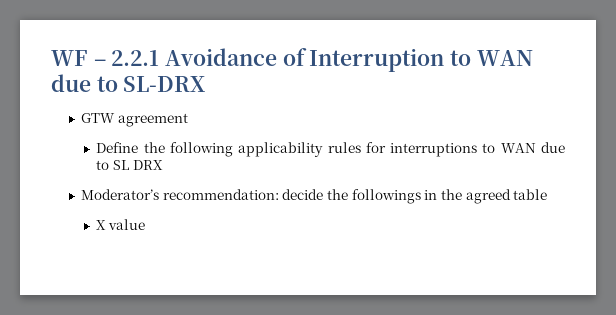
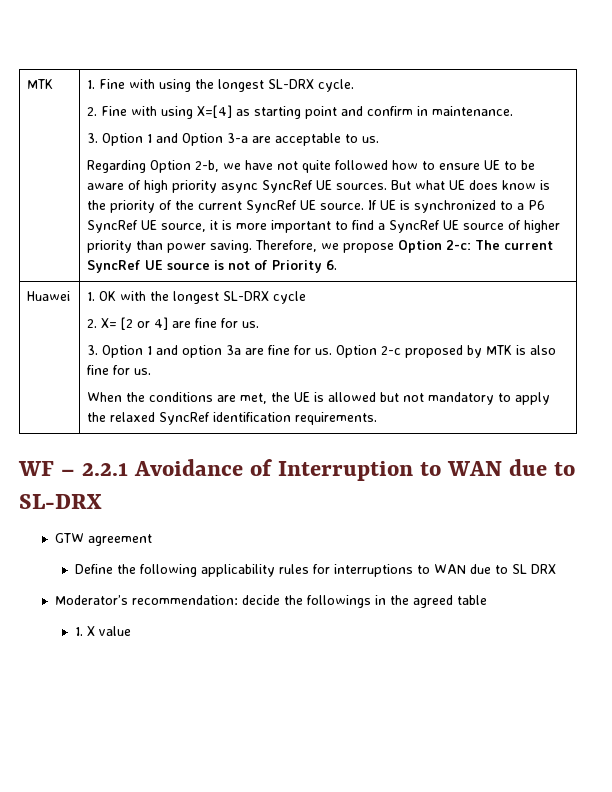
(51, 58) none -> [27,79,54,89] [87,79,355,92] [87,105,514,119] [87,133,380,146] [87,160,536,173] [87,180,551,193] [87,200,546,213] [87,220,561,233] [87,240,554,253] [87,260,338,273] [27,291,71,301] [87,291,307,304] [87,317,260,330] [87,345,557,358] [87,365,152,375] [87,392,551,405] [87,412,378,425] MTK | 1. Fine with using the longest SL-DRX cycle. // 2. Fine with using X=[4] as starting point and confirm in maintenance. // 3. Option 1 and Option 3-a are acceptable to us. // Regarding Option 2-b, we have not quite followed how to ensure UE to be aware of high priority async SyncRef UE sources. But what UE does know is the priority of the current SyncRef UE source. If UE is synchronized to a P6 SyncRef UE source, it is more important to find a SyncRef UE source of higher priority than power saving. Therefore, we propose Option 2-c: The current SyncRef UE source is not of Priority 6. // Huawei | 1. OK with the longest SL-DRX cycle // 2. X= [2 or 4] are fine for us. // 3. Option 1 and option 3a are fine for us. Option 2-c proposed by MTK is also fine for us. // When the conditions are met, the UE is allowed but not mandatory to apply the relaxed SyncRef identification requirements. //
(548, 194) none -> [74,627,83,636] 1.

